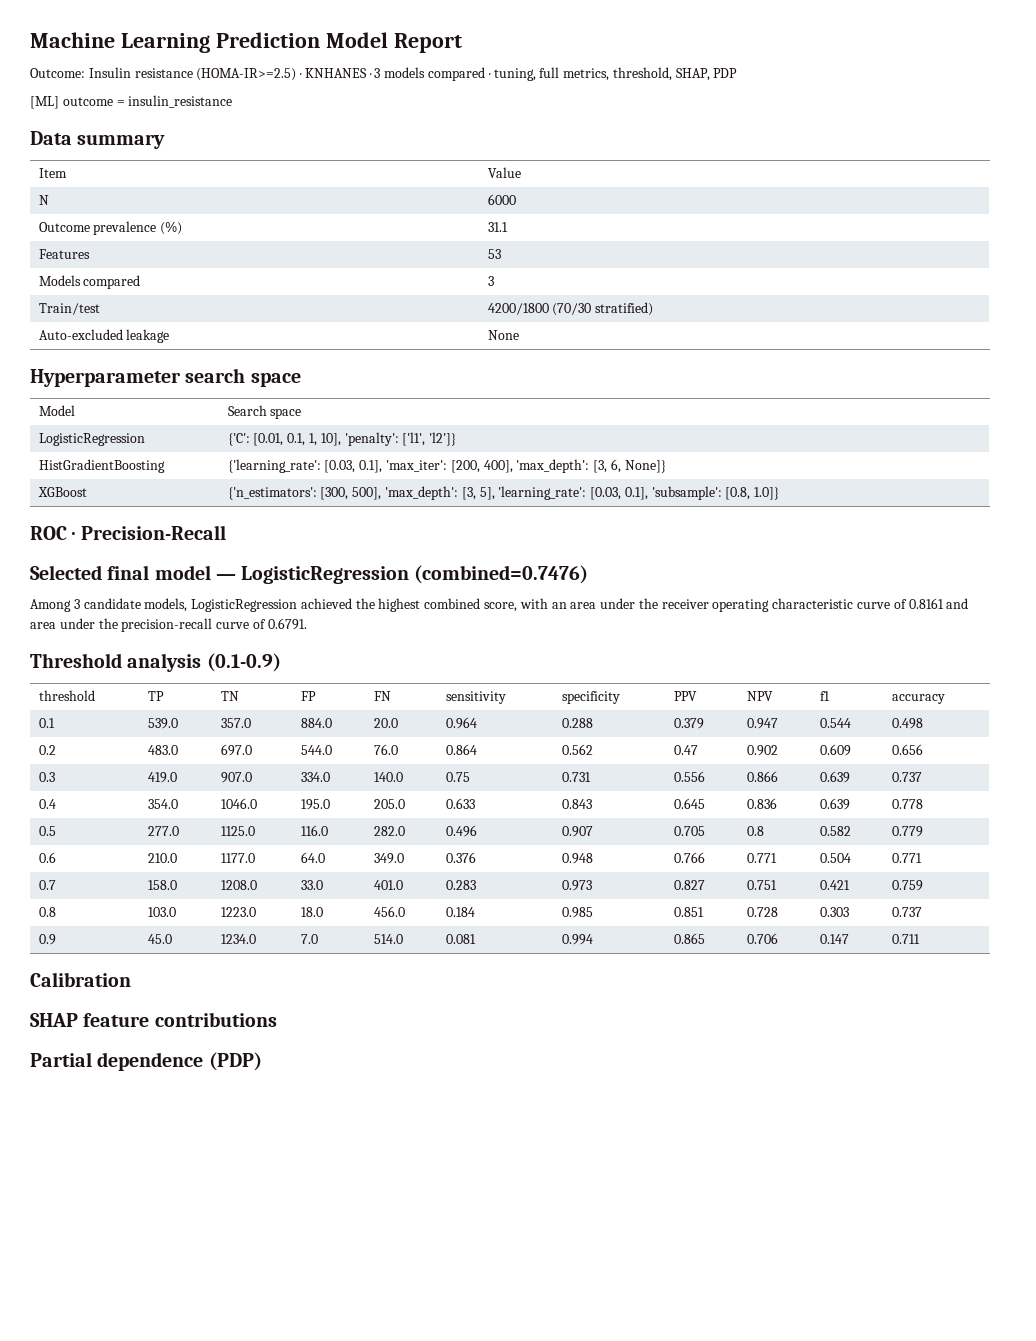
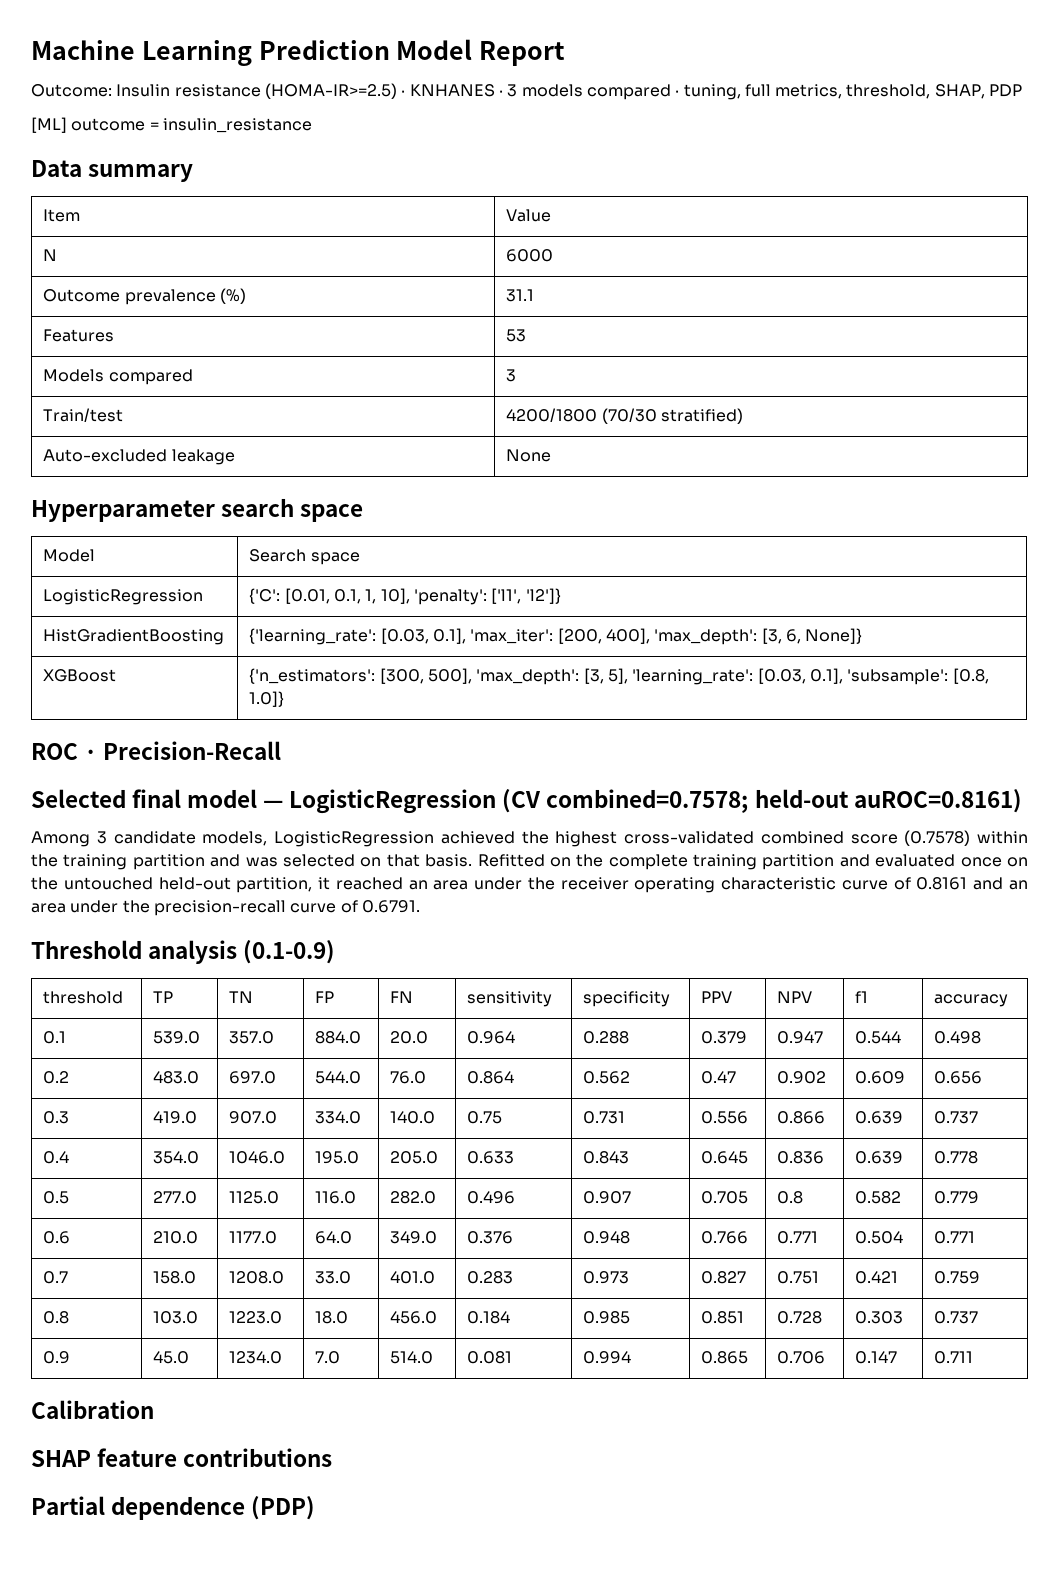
[414,565,589,584] (combined=0.7476) -> [502,789,1022,813] (CV combined=0.7578; held-out auROC=0.8161)
[424,598,548,612] combined score, with -> [624,830,1028,846] [31,854,1029,870] [31,877,403,893] cross-validated combined score (0.7578) within the training partition and was selected on that basis. Refitted on the complete training partition and evaluated once on the untouched held-out partition, it reached
(969, 603) none -> [1008,880,1028,890] an

